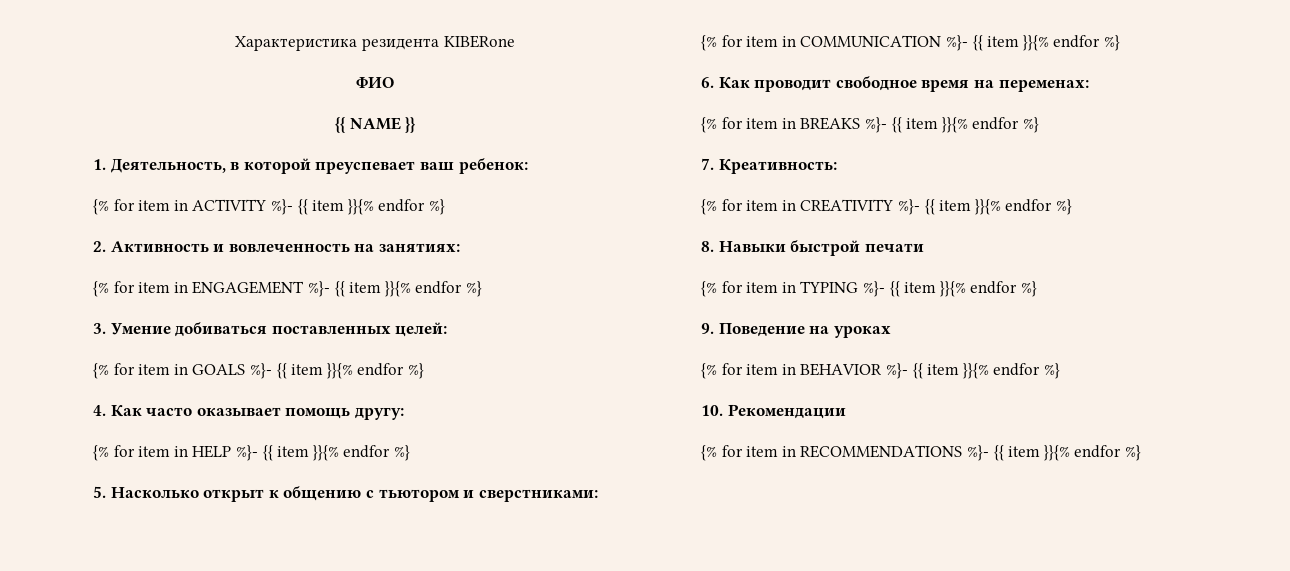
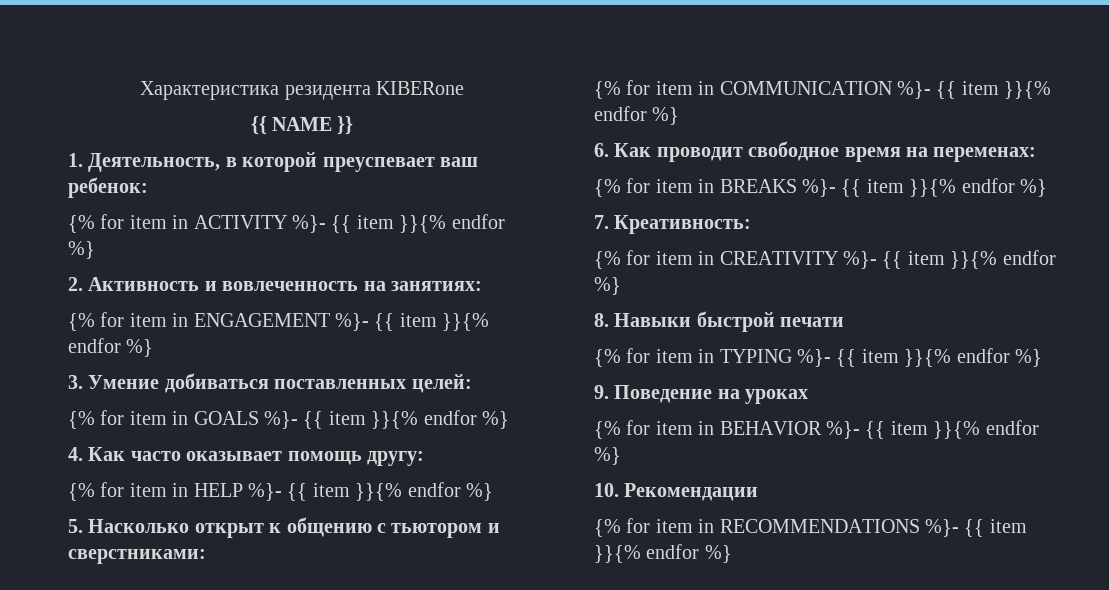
[356,77,394,88] // ФИО -> (464, 88) none

